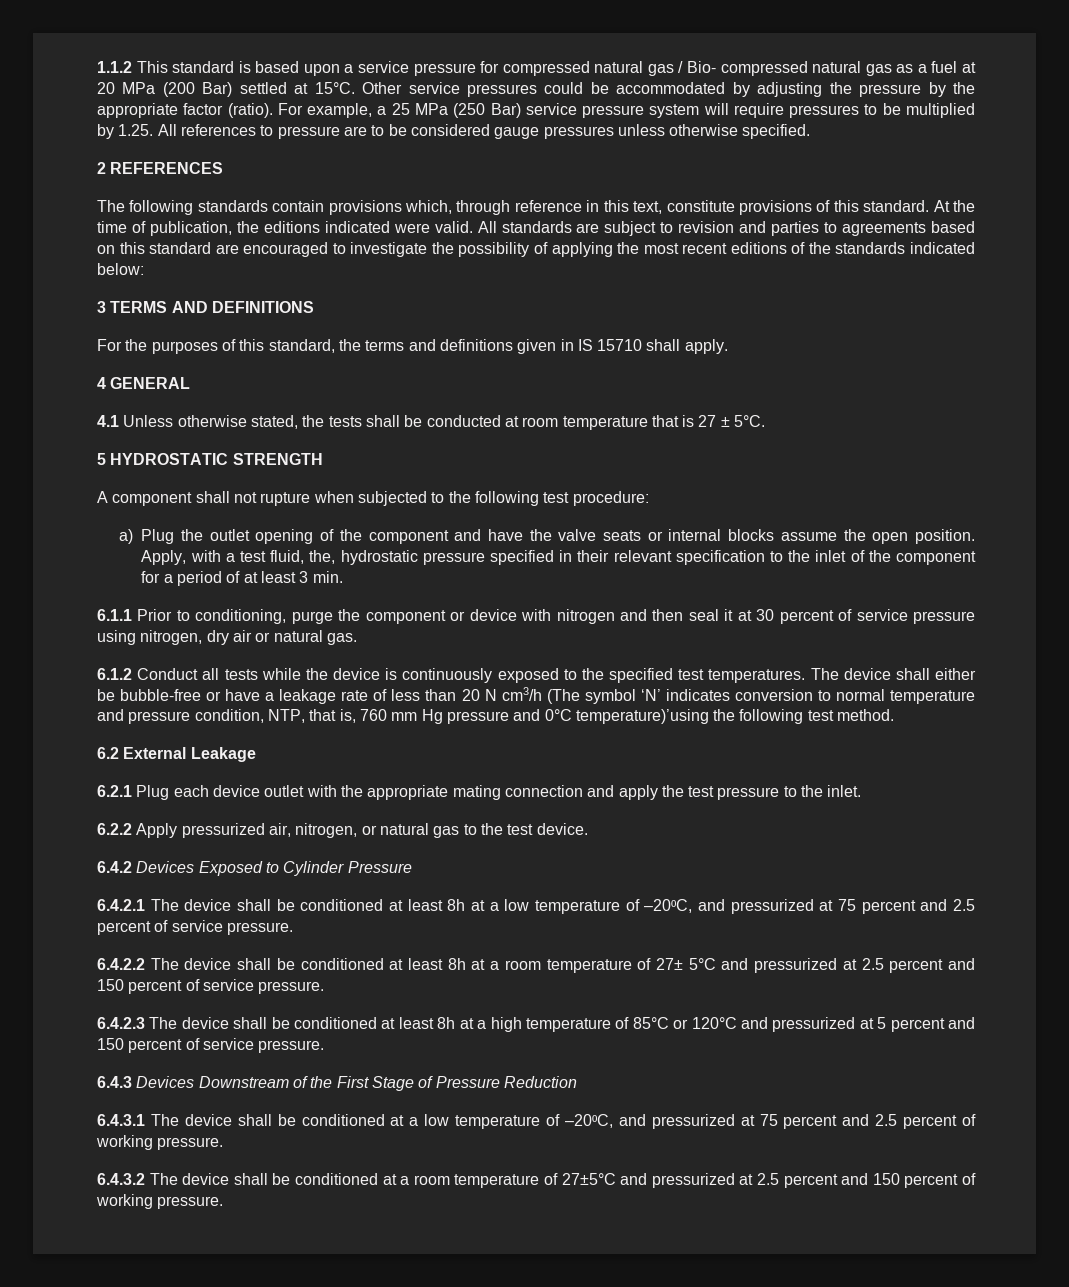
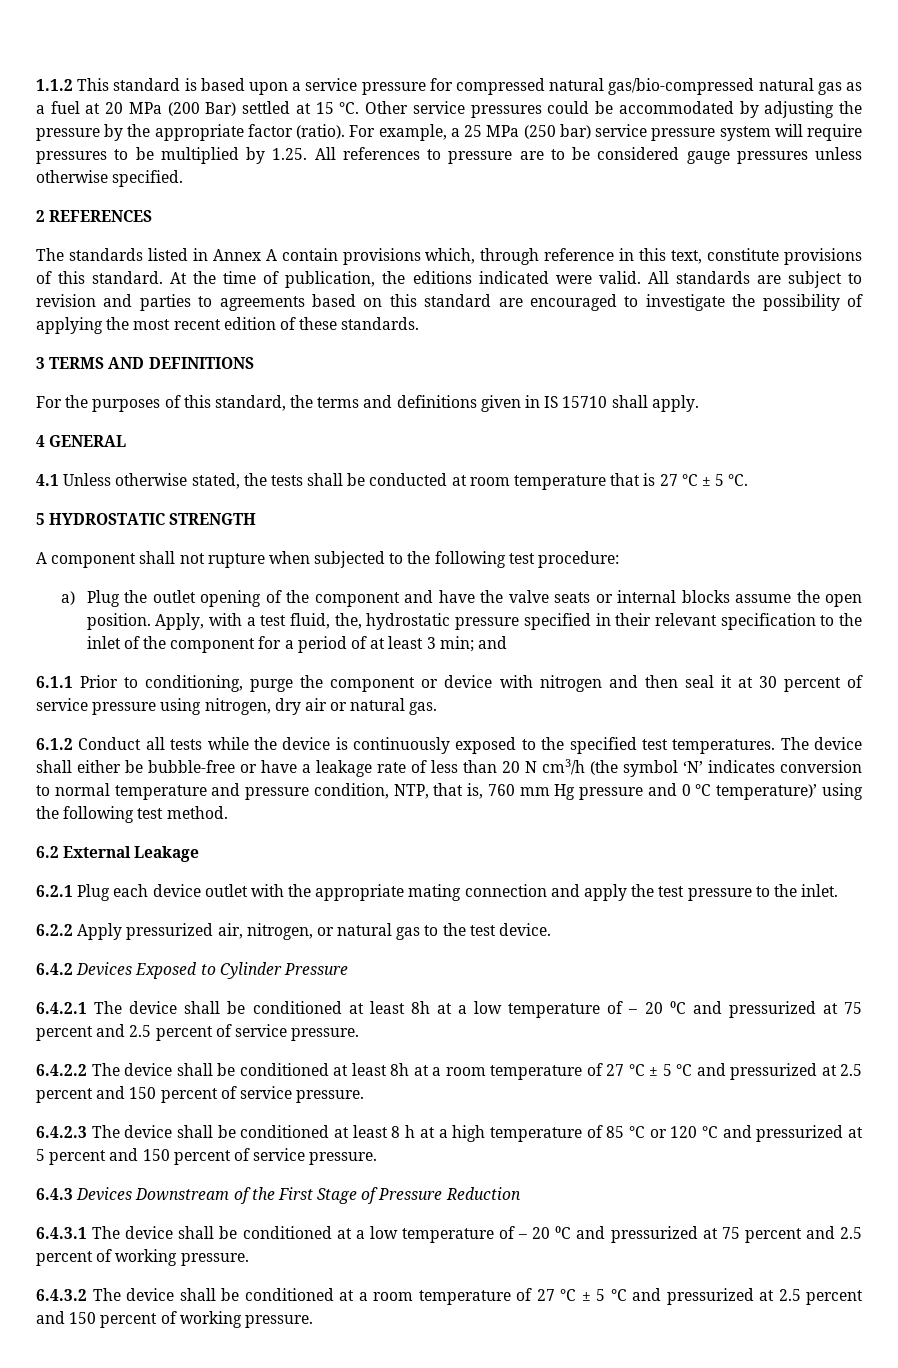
[647,61,808,76] gas / Bio- compressed -> [608,78,755,95] gas/bio-compressed
[314,82,355,94] 15°C. -> [315,102,360,114] 15 °C.
[490,103,521,118] Bar) -> [559,124,591,139] bar)
[129,200,268,215] following standards -> [68,248,277,261] standards listed in Annex A
[730,242,975,254] [97,263,144,275] editions of the standards indicated below: -> [223,317,420,330] edition of these standards.
[720,415,766,427] ± 5°C. -> [681,474,749,486] °C ± 5 °C.
[312,571,343,583] min. -> [439,636,507,652] min; and
[546,689,580,704] (The -> [590,760,618,775] (the
[544,709,709,724] 0°C temperature)’using -> [681,783,863,800] 0 °C temperature)’ using
[644,899,693,913] –20⁰C, -> [628,1001,686,1014] – 20 ⁰C
[656,958,716,970] 27± 5°C -> [606,1064,692,1076] 27 °C ± 5 °C
[437,1017,456,1029] 8h -> [391,1125,416,1138] 8 h
[632,1017,737,1029] 85°C or 120°C -> [606,1126,718,1138] 85 °C or 120 °C
[564,1114,613,1128] –20⁰C, -> [518,1226,572,1239] – 20 ⁰C
[561,1173,616,1185] 27±5°C -> [536,1289,627,1301] 27 °C ± 5 °C

